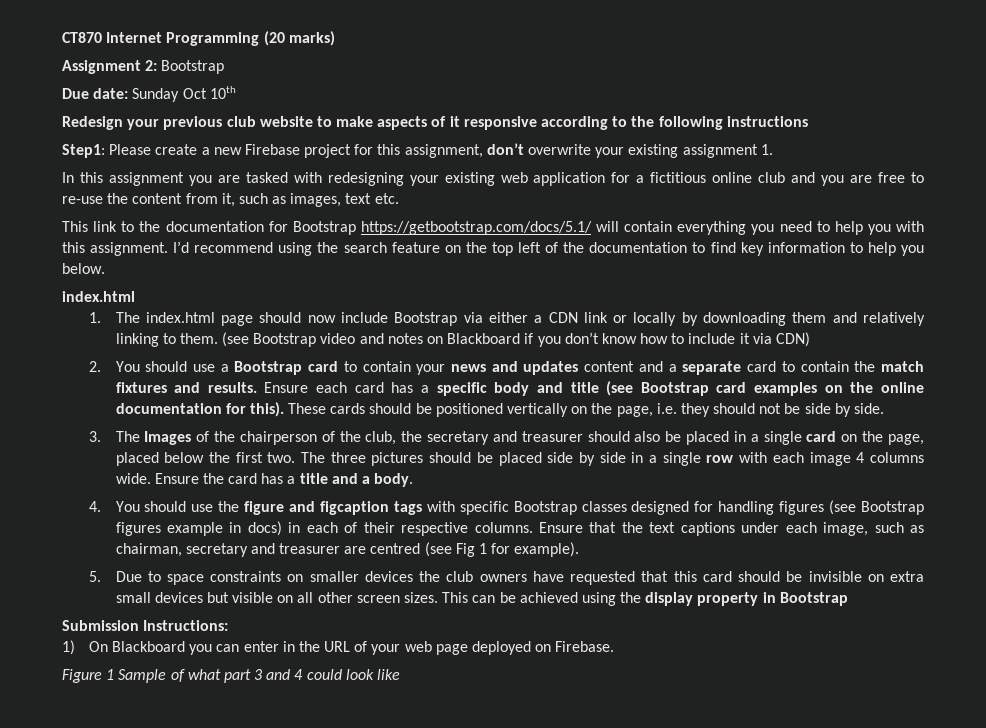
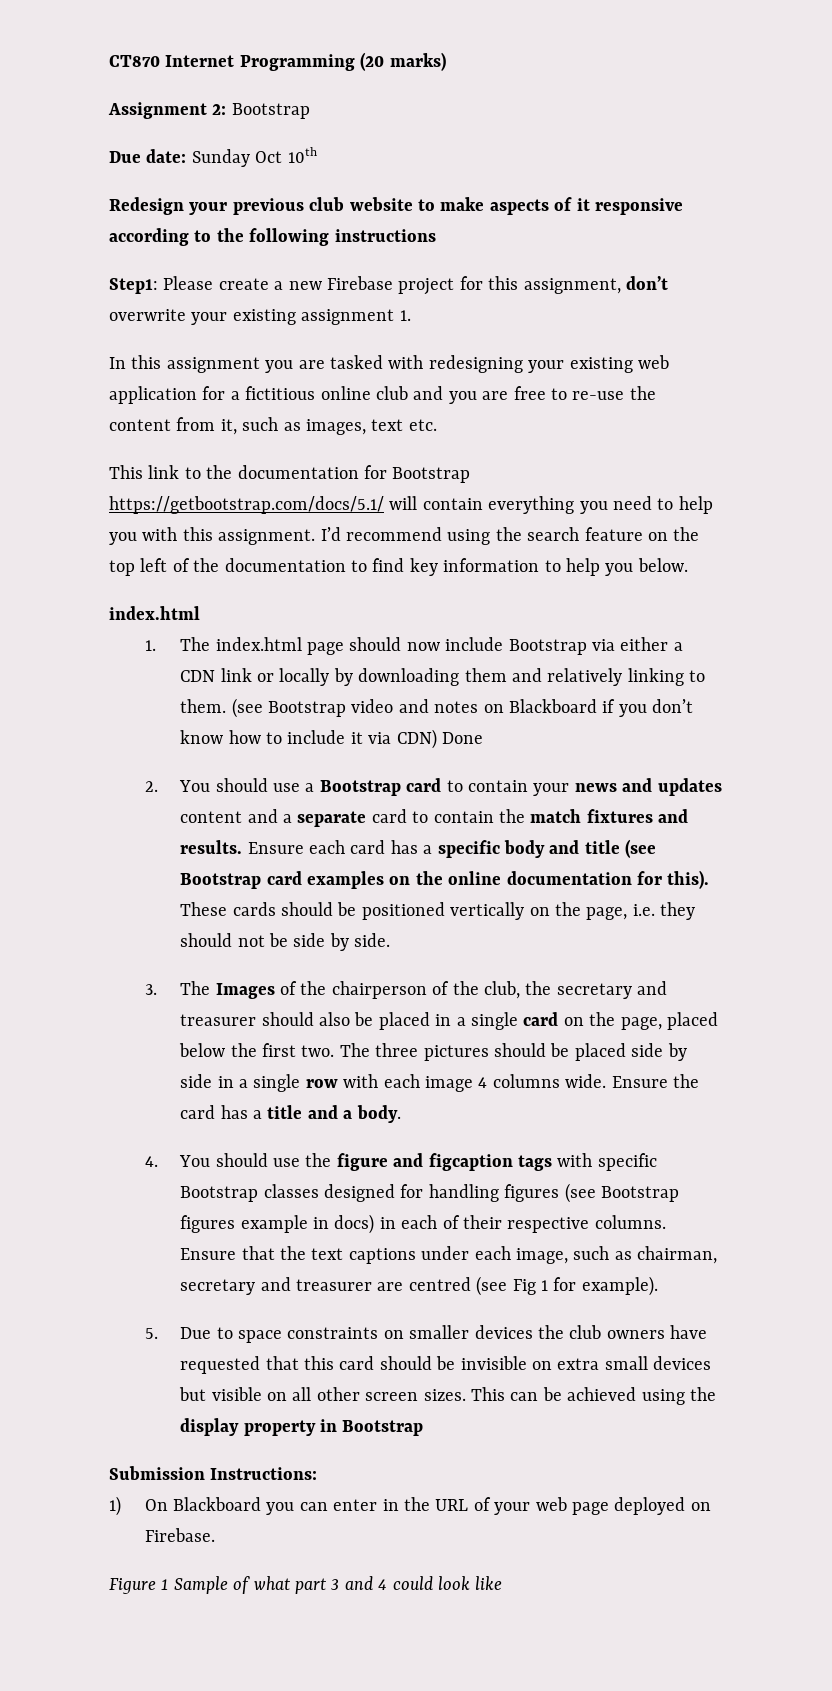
(811, 339) none -> [442,732,484,744] Done

